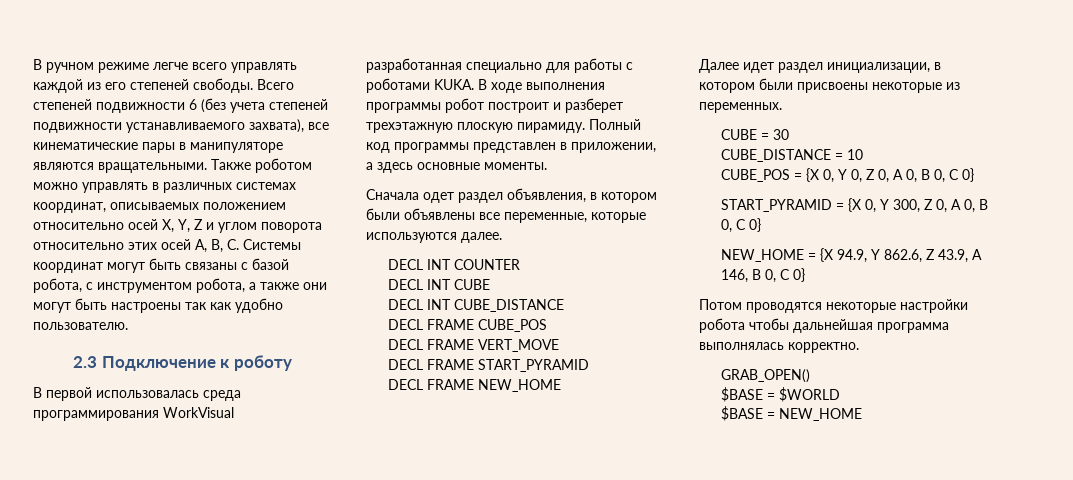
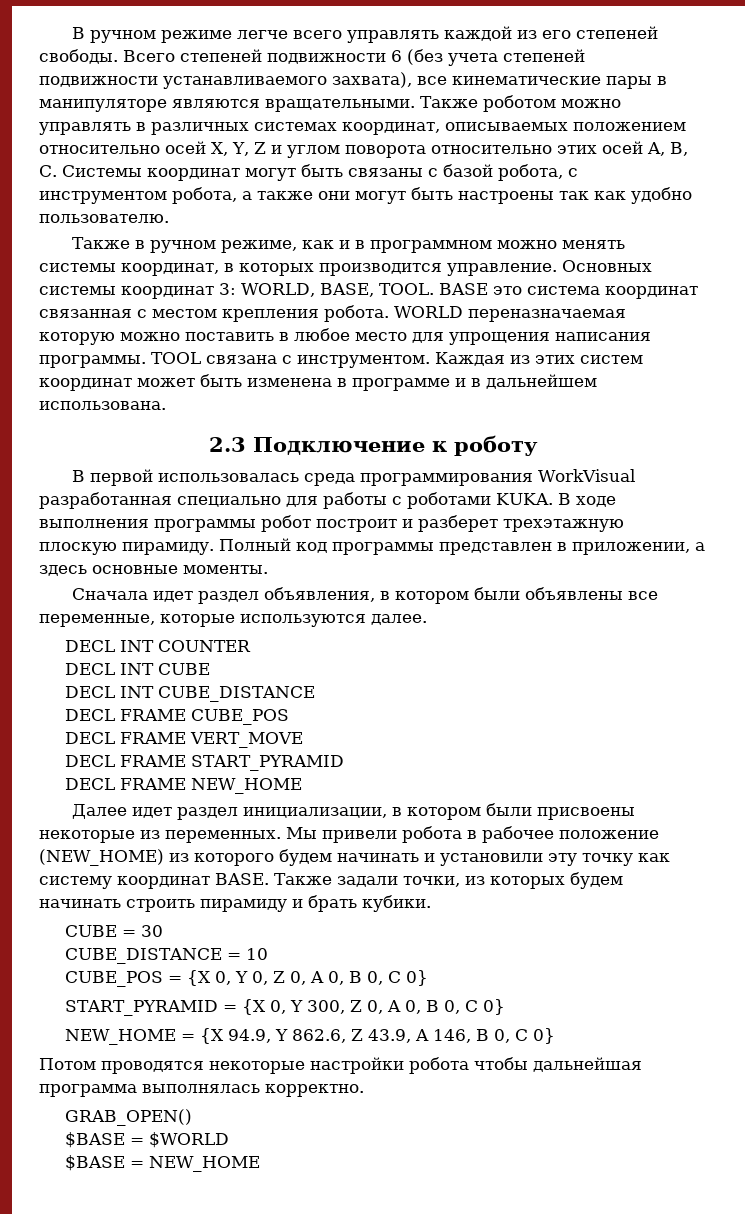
(128, 326) none -> [72,237,626,253] [39,260,652,276] [39,283,698,299] [39,305,626,322] [39,328,651,345] [39,352,643,368] [39,374,597,391] [39,401,166,410] // Также в ручном режиме, как и в программном можно менять системы координат, в которых производится управление. Основных системы координат 3: WORLD, BASE, TOOL. BASE это система координат связанная с местом крепления робота. WORLD переназначаемая которую можно поставить в любое место для упрощения написания программы. TOOL связана с инструментом. Каждая из этих систем координат может быть изменена в программе и в дальнейшем использована.
[423,192,454,203] одет -> [153,591,194,602] идет
(782, 107) none -> [286,826,659,843] [39,849,670,866] [39,872,623,889] [39,895,431,912] Мы привели робота в рабочее положение (NEW_HOME) из которого будем начинать и установили эту точку как систему координат BASE. Также задали точки, из которых будем начинать строить пирамиду и брать кубики.

